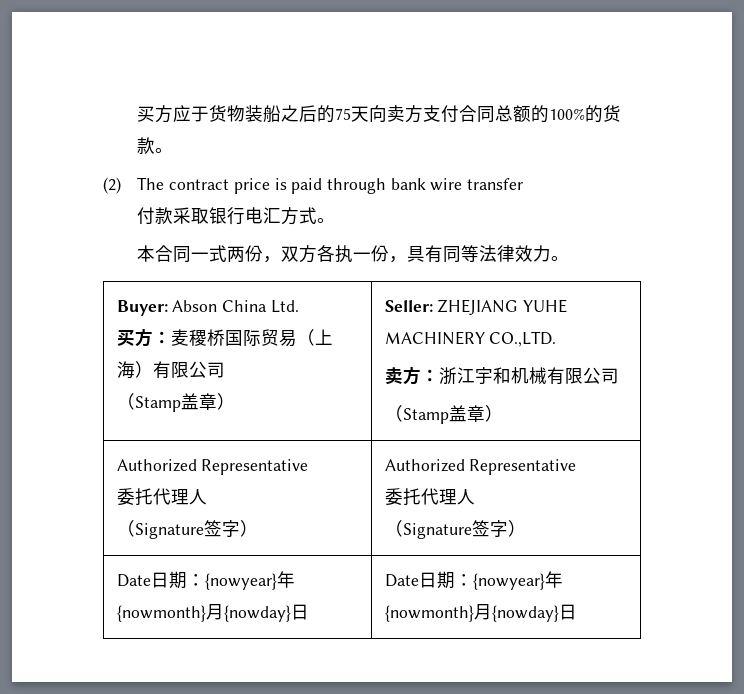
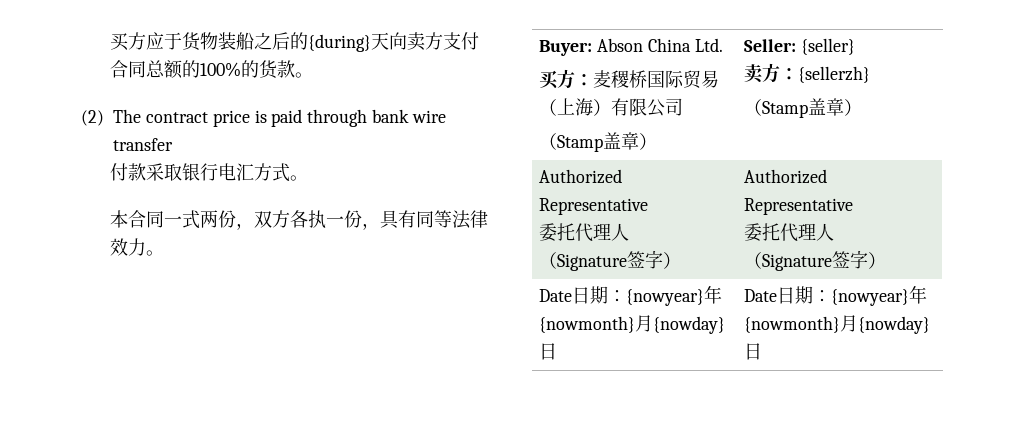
[335,108,352,120] 75 -> [307,34,371,52] {during}
[437,299,568,315] [384,331,557,347] [384,366,619,385] ZHEJIANG YUHE MACHINERY CO.,LTD. // 卖方：浙江宇和机械有限公司 -> [801,38,856,55] [744,63,871,83] {seller} // 卖方：{sellerzh}

